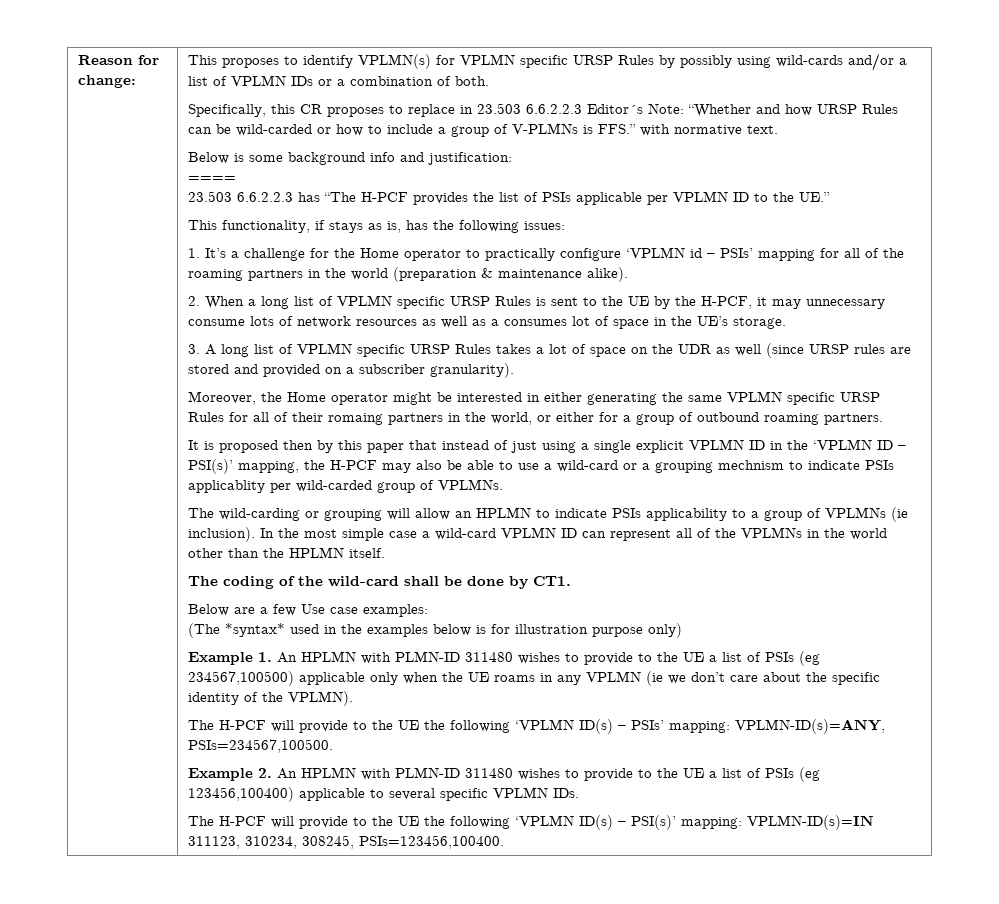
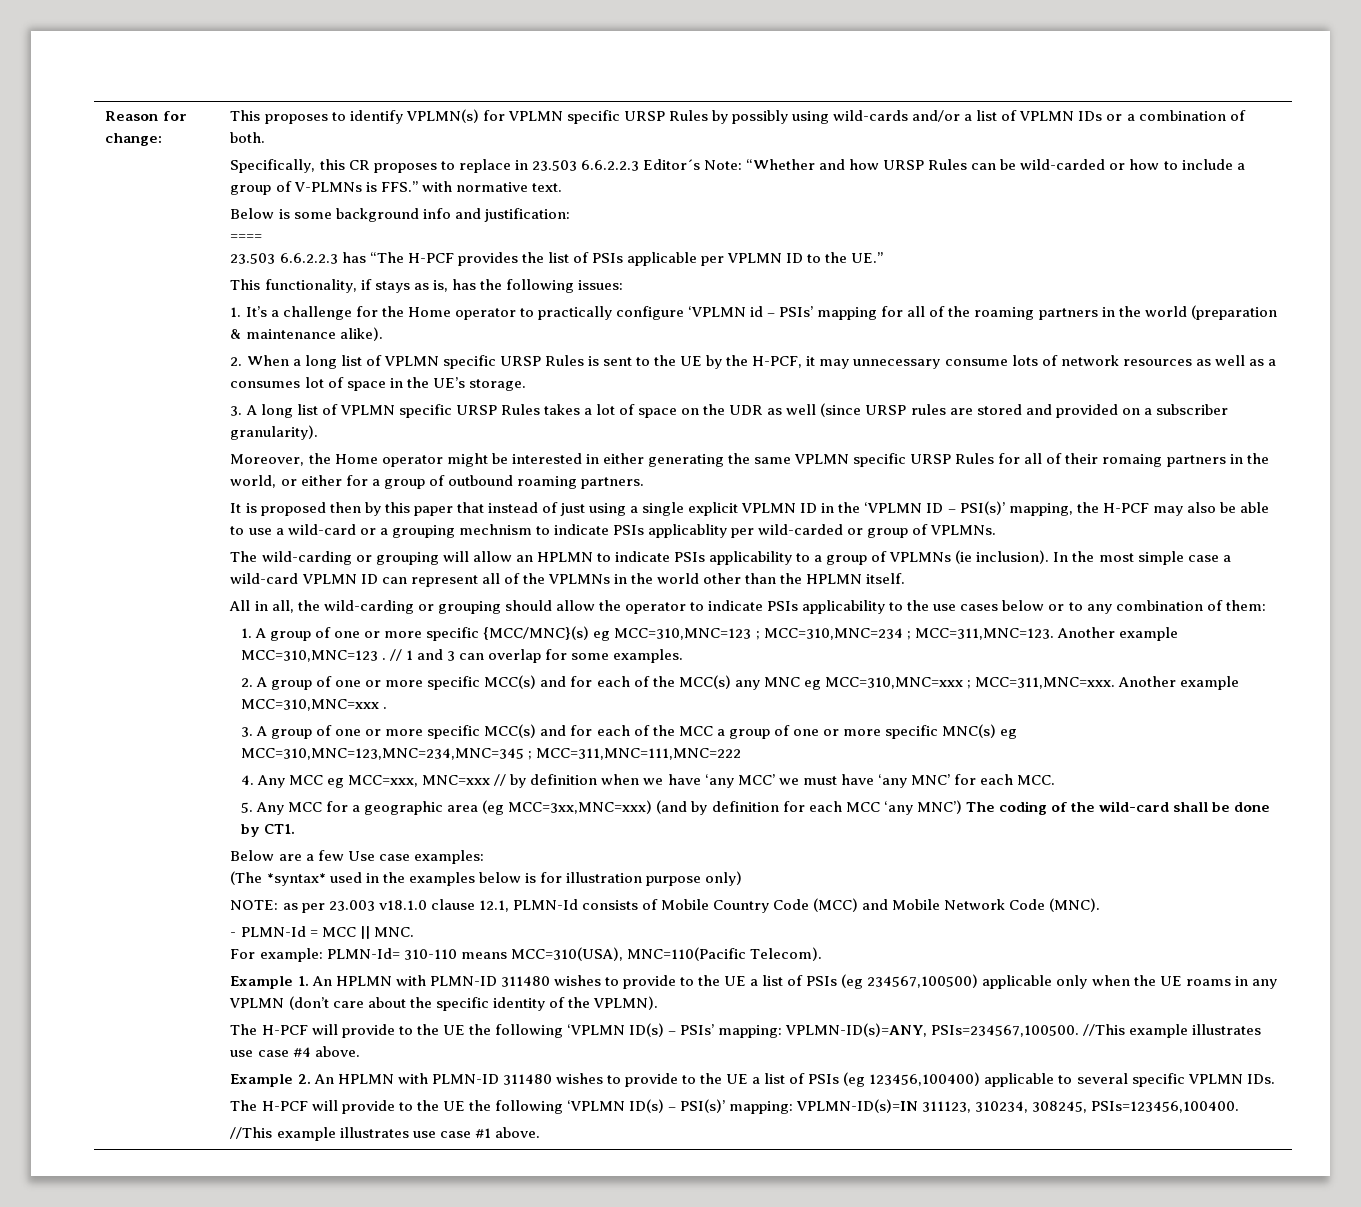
(373, 486) none -> [847,528,864,535] or
(386, 553) none -> [229,600,1266,614] [240,626,1178,641] [240,649,684,663] [240,675,1240,690] [240,699,388,711] [240,724,1018,739] [240,748,742,760] [240,774,1056,788] [240,800,962,815] All in all, the wild-carding or grouping should allow the operator to indicate PSIs applicability to the use cases below or to any combination of them: // 1. A group of one or more specific {MCC/MNC}(s) eg MCC=310,MNC=123 ; MCC=310,MNC=234 ; MCC=311,MNC=123. Another example MCC=310,MNC=123 . // 1 and 3 can overlap for some examples. // 2. A group of one or more specific MCC(s) and for each of the MCC(s) any MNC eg MCC=310,MNC=xxx ; MCC=311,MNC=xxx. Another example MCC=310,MNC=xxx . // 3. A group of one or more specific MCC(s) and for each of the MCC a group of one or more specific MNC(s) eg MCC=310,MNC=123,MNC=234,MNC=345 ; MCC=311,MNC=111,MNC=222 // 4. Any MCC eg MCC=xxx, MNC=xxx // by definition when we have ‘any MCC’ we must have ‘any MNC’ for each MCC. // 5. Any MCC for a geographic area (eg MCC=3xx,MNC=xxx) (and by definition for each MCC ‘any MNC’)
(683, 630) none -> [230,898,1101,913] [230,926,414,939] [230,947,822,962] // NOTE: as per 23.003 v18.1.0 clause 12.1, PLMN-Id consists of Mobile Country Code (MCC) and Mobile Network Code (MNC). // - PLMN-Id = MCC || MNC. // For example: PLMN-Id= 310-110 means MCC=310(USA), MNC=110(Pacific Telecom).
[646,671,726,686] (ie we don’t -> [288,996,329,1010] (don’t
(334, 746) none -> [1083,1024,1262,1038] [230,1046,360,1057] //This example illustrates use case #4 above.
(505, 842) none -> [230,1127,540,1141] // //This example illustrates use case #1 above.

